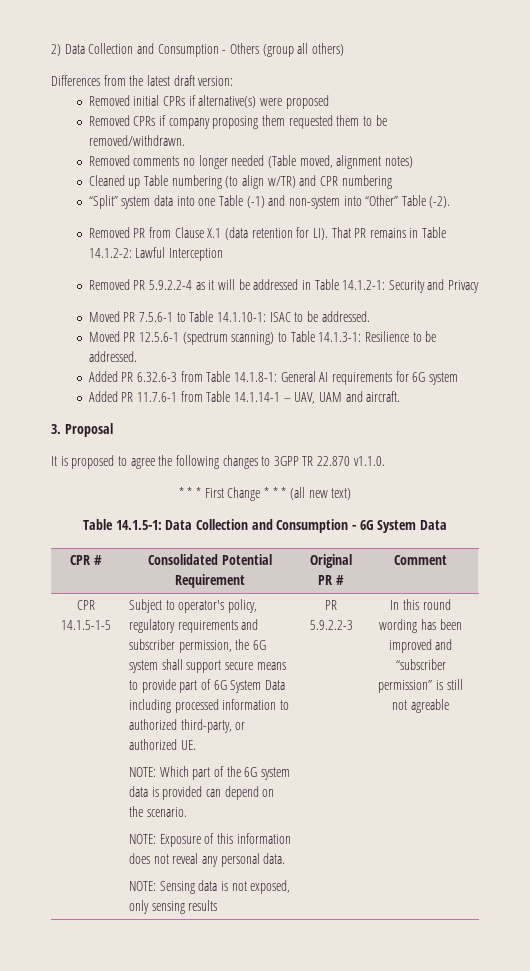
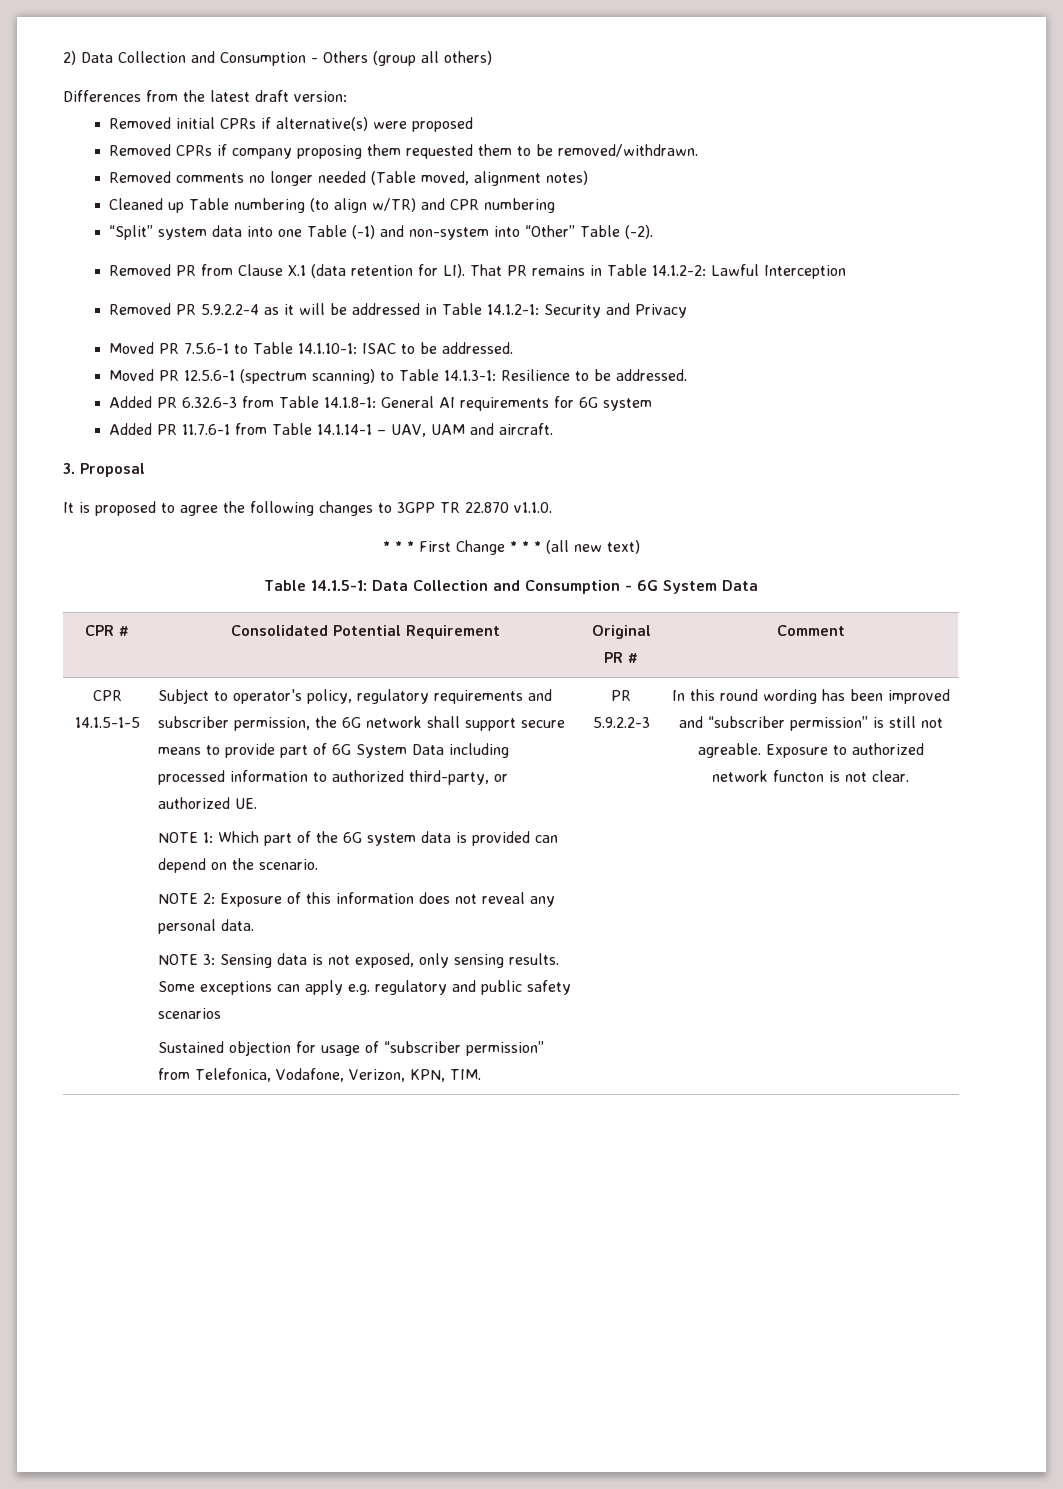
[129,660,159,673] system -> [366,716,423,728] network
[129,767,157,777] NOTE: -> [158,832,214,843] NOTE 1:
[129,834,157,844] NOTE: -> [158,893,216,904] NOTE 2:
[129,881,157,891] NOTE: -> [158,954,216,965] NOTE 3:
[188,900,218,911] results -> [509,953,560,965] [158,980,572,995] [158,1008,222,1019] [158,1041,545,1056] [158,1068,482,1082] results. Some exceptions can apply e.g. regulatory and public safety scenarios // Sustained objection for usage of “subscriber permission” from Telefonica, Vodafone, Verizon, KPN, TIM.
[410,699,449,713] agreable -> [697,743,924,758] [712,770,909,782] agreable. Exposure to authorized network functon is not clear.

